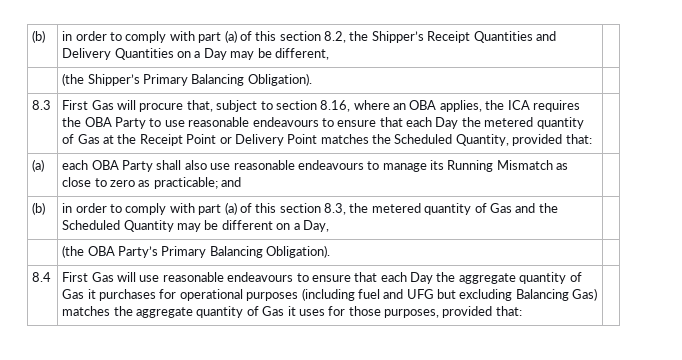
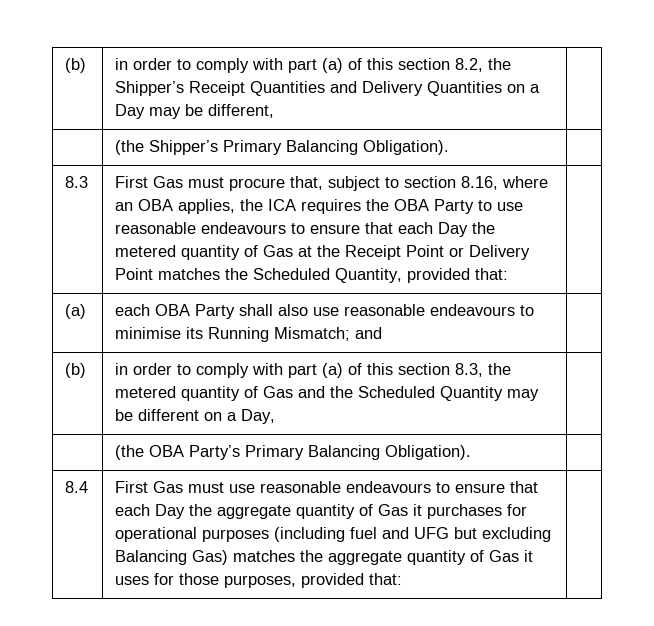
[117,100,137,110] will -> [188,177,225,188] must
[382,163,427,172] manage -> [115,327,182,339] minimise
[496,160,569,170] [62,177,218,189] Mismatch as close to zero as practicable; -> [274,327,351,341] Mismatch;
[117,272,137,282] will -> [188,482,225,493] must

